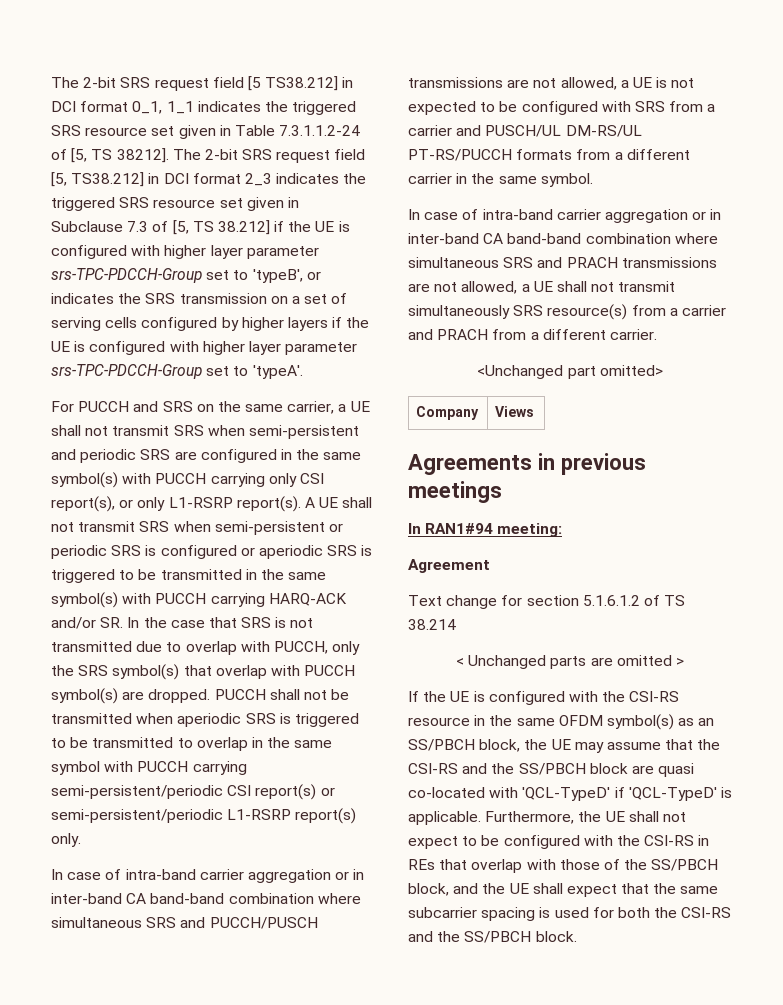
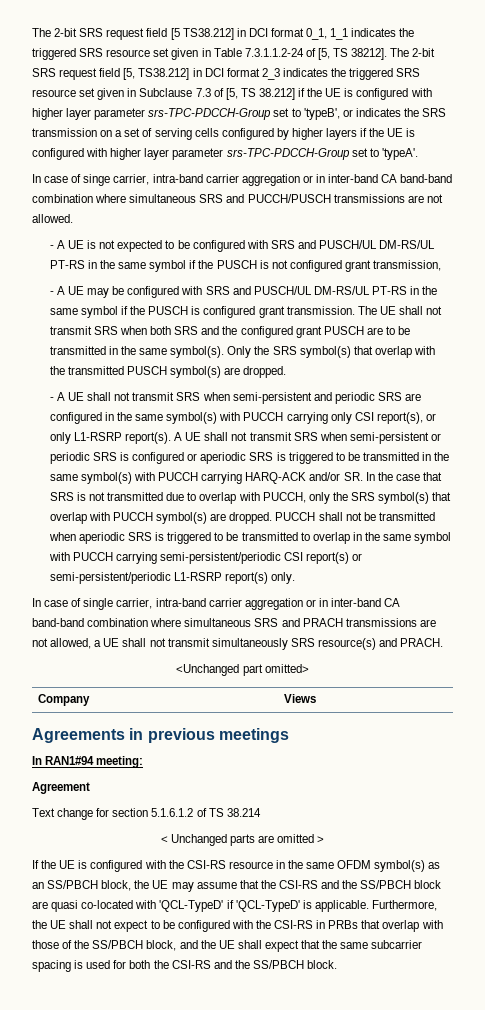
[51,401,347,414] For PUCCH and SRS on the same carrier, a -> [32,174,453,186] [32,194,443,203] [32,214,73,223] [49,240,436,252] [49,260,442,272] [49,286,438,298] [49,306,443,318] [49,326,411,338] [49,346,435,358] [49,366,287,378] [49,392,65,401] In case of singe carrier, intra-band carrier aggregation or in inter-band CA band-band combination where simultaneous SRS and PUCCH/PUSCH transmissions are not allowed. // - A UE is not expected to be configured with SRS and PUSCH/UL DM-RS/UL PT-RS in the same symbol if the PUSCH is not configured grant transmission, // - A UE may be configured with SRS and PUSCH/UL DM-RS/UL PT-RS in the same symbol if the PUSCH is configured grant transmission. The UE shall not transmit SRS when both SRS and the configured grant PUSCH are to be transmitted in the same symbol(s). Only the SRS symbol(s) that overlap with the transmitted PUSCH symbol(s) are dropped. // - A
[125,869,365,883] [51,893,361,904] [51,917,318,929] [408,77,695,90] [408,101,716,115] [408,125,642,137] [408,149,690,161] [408,173,593,187] [408,209,479,220] intra-band carrier aggregation or in inter-band CA band-band combination where simultaneous SRS and PUCCH/PUSCH transmissions are not allowed, a UE is not expected to be configured with SRS from a carrier and PUSCH/UL DM-RS/UL PT-RS/PUCCH formats from a different carrier in the same symbol. // In case of -> [83,598,153,610] single carrier,
[631,305,726,316] [408,329,657,340] from a carrier and PRACH from a different carrier. -> [379,638,444,647] and PRACH.
[408,859,435,870] REs -> [328,920,359,929] PRBs

